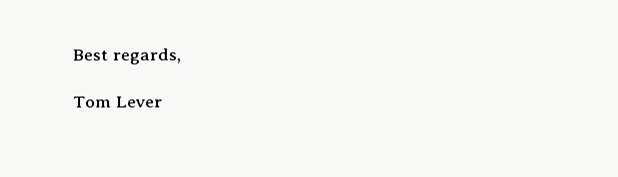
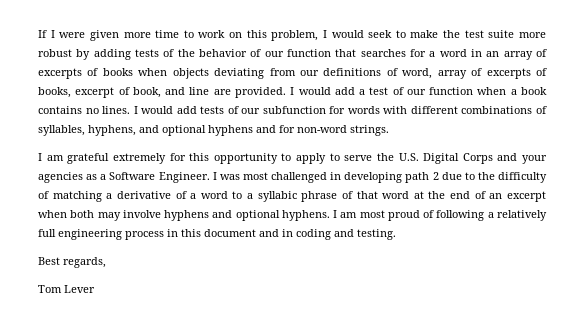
(72, 55) none -> [38,30,547,41] [38,49,547,60] [38,68,548,79] [38,87,547,98] [38,106,548,114] [38,125,389,136] [38,153,547,164] [38,172,547,183] [38,191,547,202] [38,210,547,221] [38,229,396,240] If I were given more time to work on this problem, I would seek to make the test suite more robust by adding tests of the behavior of our function that searches for a word in an array of excerpts of books when objects deviating from our definitions of word, array of excerpts of books, excerpt of book, and line are provided. I would add a test of our function when a book contains no lines. I would add tests of our subfunction for words with different combinations of syllables, hyphens, and optional hyphens and for non-word strings. // I am grateful extremely for this opportunity to apply to serve the U.S. Digital Corps and your agencies as a Software Engineer. I was most challenged in developing path 2 due to the difficulty of matching a derivative of a word to a syllabic phrase of that word at the end of an excerpt when both may involve hyphens and optional hyphens. I am most proud of following a relatively full engineering process in this document and in coding and testing. //

